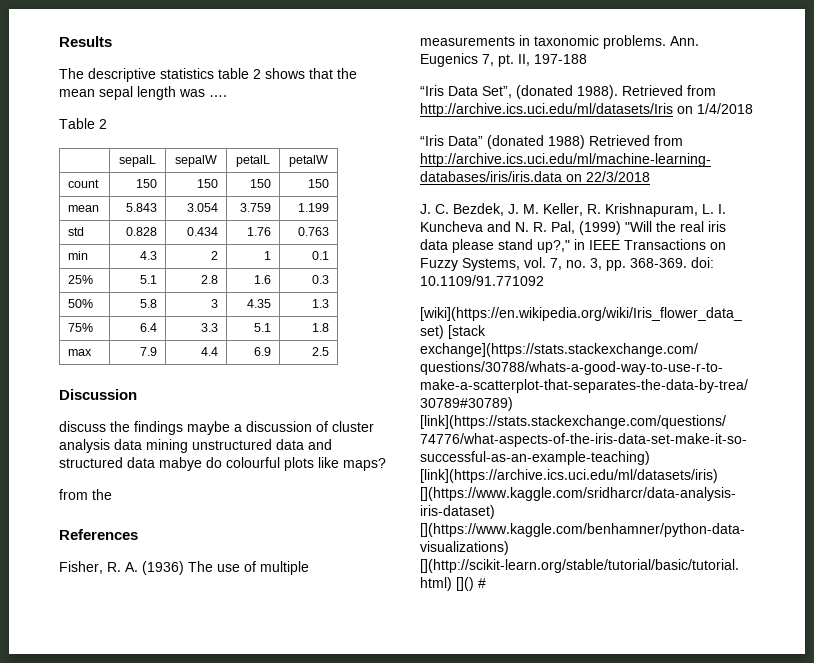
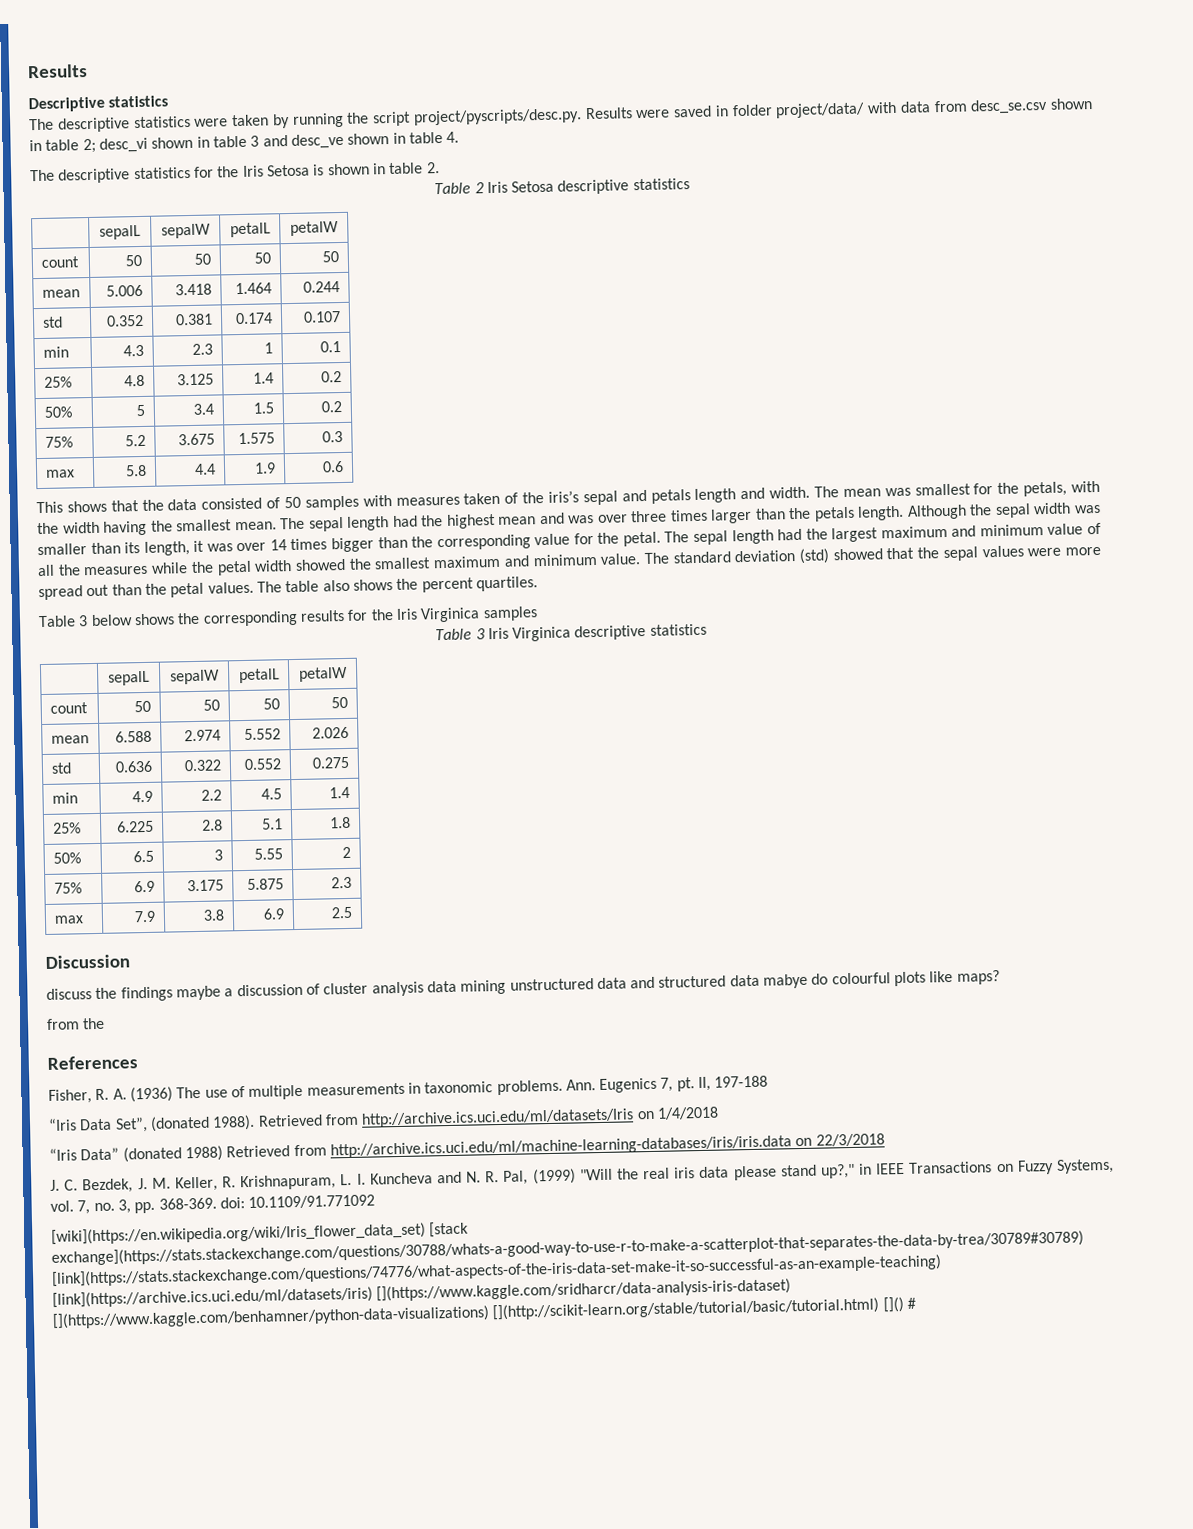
[59,36,112,47] [59,68,357,82] [59,86,227,100] [59,118,107,129] [119,155,156,167] [175,155,217,167] [236,155,270,167] [289,155,328,167] [68,179,100,188] [135,179,157,188] [196,179,218,188] [249,179,271,188] [307,179,329,188] [68,205,100,212] [125,203,157,212] [186,203,218,212] [239,203,271,212] [297,203,329,212] [68,227,85,236] [125,227,157,236] [186,227,218,236] [246,227,271,236] [297,227,329,236] Results // The descriptive statistics table 2 shows that the mean sepal length was …. // Table 2 // | sepalL | sepalW | petalL | petalW // count | 150 | 150 | 150 | 150 // mean | 5.843 | 3.054 | 3.759 | 1.199 // std | 0.828 | 0.434 | 1.76 | 0.763 -> [27,63,88,79] [28,95,169,113] [29,98,1093,133] [29,131,460,154] [30,162,440,184] [434,178,690,195] [99,224,141,240] [161,223,211,239] [229,222,271,238] [290,221,339,236] [40,256,80,268] [125,254,143,267] [194,253,212,265] [254,252,272,264] [322,251,340,263] [41,289,80,298] [106,284,144,297] [175,283,213,296] [235,282,273,295] [303,281,341,293] [41,316,63,328] [106,314,145,327] [175,313,214,326] [235,312,274,325] [303,310,342,323] Results // Descriptive statistics // The descriptive statistics were taken by running the script project/pyscripts/desc.py. Results were saved in folder project/data/ with data from desc_se.csv shown in table 2; desc_vi shown in table 3 and desc_ve shown in table 4. // The descriptive statistics for the Iris Setosa is shown in table 2. // Table 2 Iris Setosa descriptive statistics // | sepalL | sepalW | petalL | petalW // count | 50 | 50 | 50 | 50 // mean | 5.006 | 3.418 | 1.464 | 0.244 // std | 0.352 | 0.381 | 0.174 | 0.107
[210,251,218,260] 2 -> [192,343,214,355] 2.3
[139,275,157,284] [200,275,218,284] [253,275,271,284] 5.1 | 2.8 | 1.6 -> [124,374,146,387] [177,373,215,386] [253,372,275,384] [321,370,343,383] [43,406,72,418] [136,404,146,417] [193,403,215,415] [253,402,275,414] [321,400,343,413] [44,436,73,448] [125,434,147,447] [178,433,216,446] [238,432,276,445] 4.8 | 3.125 | 1.4 | 0.2 // 50% | 5 | 3.4 | 1.5 | 0.2 // 75% | 5.2 | 3.675 | 1.575
[68,299,94,308] 50% -> [45,469,75,478] max
[210,299,218,308] [246,299,271,308] [311,299,329,308] [68,323,94,332] [139,323,157,332] [200,323,218,332] [253,323,271,332] [311,323,329,332] 3 | 4.35 | 1.3 // 75% | 6.4 | 3.3 | 5.1 | 1.8 -> [194,463,217,475] [254,462,277,474] [322,460,345,473] [36,480,1101,514] [37,502,1101,536] [37,522,1101,556] [37,545,1102,577] [38,576,538,601] [38,606,538,628] [435,623,707,642] [108,670,150,686] [170,669,220,685] [238,668,280,684] [299,666,348,682] [49,702,88,714] [134,700,152,713] [203,699,221,711] [263,698,281,710] [331,696,349,709] [50,735,89,744] [115,730,153,743] [184,729,222,742] [244,728,282,740] [312,726,350,739] [50,762,72,774] [115,760,154,773] [184,759,223,772] [244,758,283,770] [312,756,351,769] [51,792,78,804] [132,790,154,803] [201,789,223,801] [261,788,283,800] [329,786,351,799] [52,822,81,834] [117,820,155,833] [202,819,224,831] [262,818,284,830] [329,816,352,829] [52,852,81,864] [133,850,155,863] [214,849,224,861] [254,848,284,860] [342,846,352,859] [53,882,82,894] [134,880,156,893] [187,879,225,892] [247,878,285,890] [331,876,353,889] 4.4 | 1.9 | 0.6 // This shows that the data consisted of 50 samples with measures taken of the iris’s sepal and petals length and width. The mean was smallest for the petals, with the width having the smallest mean. The sepal length had the highest mean and was over three times larger than the petals length. Although the sepal width was smaller than its length, it was over 14 times bigger than the corresponding value for the petal. The sepal length had the largest maximum and minimum value of all the measures while the petal width showed the smallest maximum and minimum value. The standard deviation (std) showed that the sepal values were more spread out than the petal values. The table also shows the percent quartiles. // Table 3 below shows the corresponding results for the Iris Virginica samples // Table 3 Iris Virginica descriptive statistics // | sepalL | sepalW | petalL | petalW // count | 50 | 50 | 50 | 50 // mean | 6.588 | 2.974 | 5.552 | 2.026 // std | 0.636 | 0.322 | 0.552 | 0.275 // min | 4.9 | 2.2 | 4.5 | 1.4 // 25% | 6.225 | 2.8 | 5.1 | 1.8 // 50% | 6.5 | 3 | 5.55 | 2 // 75% | 6.9 | 3.175 | 5.875 | 2.3
[200,347,218,356] 4.4 -> [203,909,226,921] 3.8

